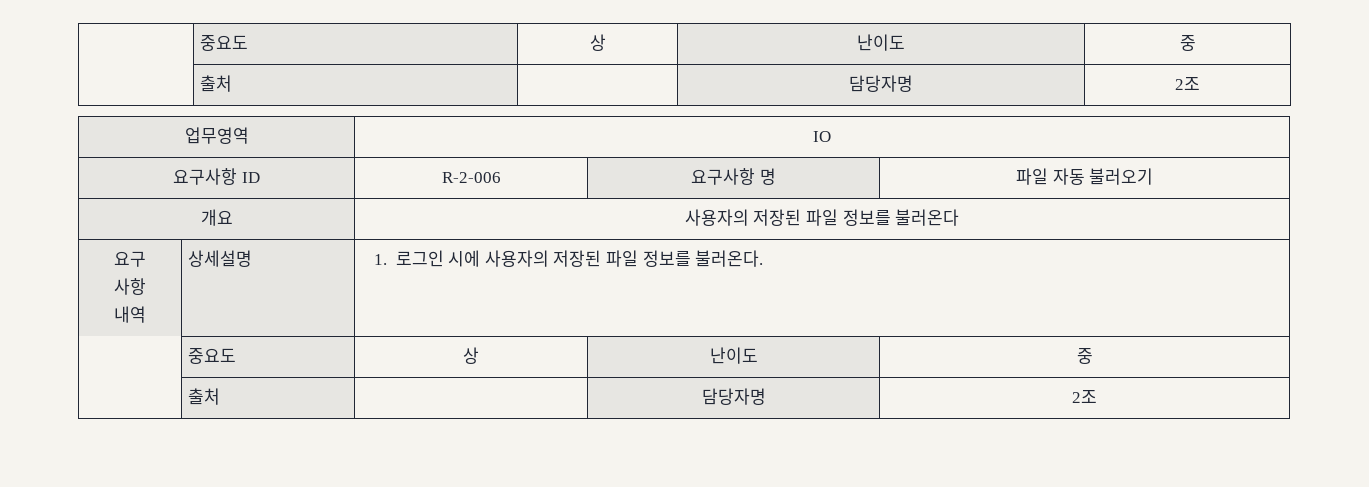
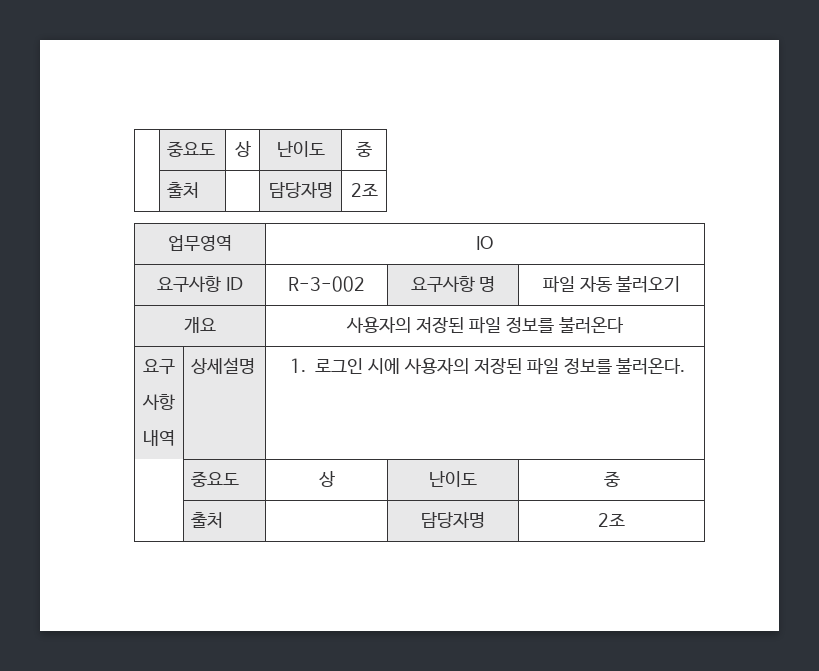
[441,172,501,183] R-2-006 -> [288,276,365,292] R-3-002

